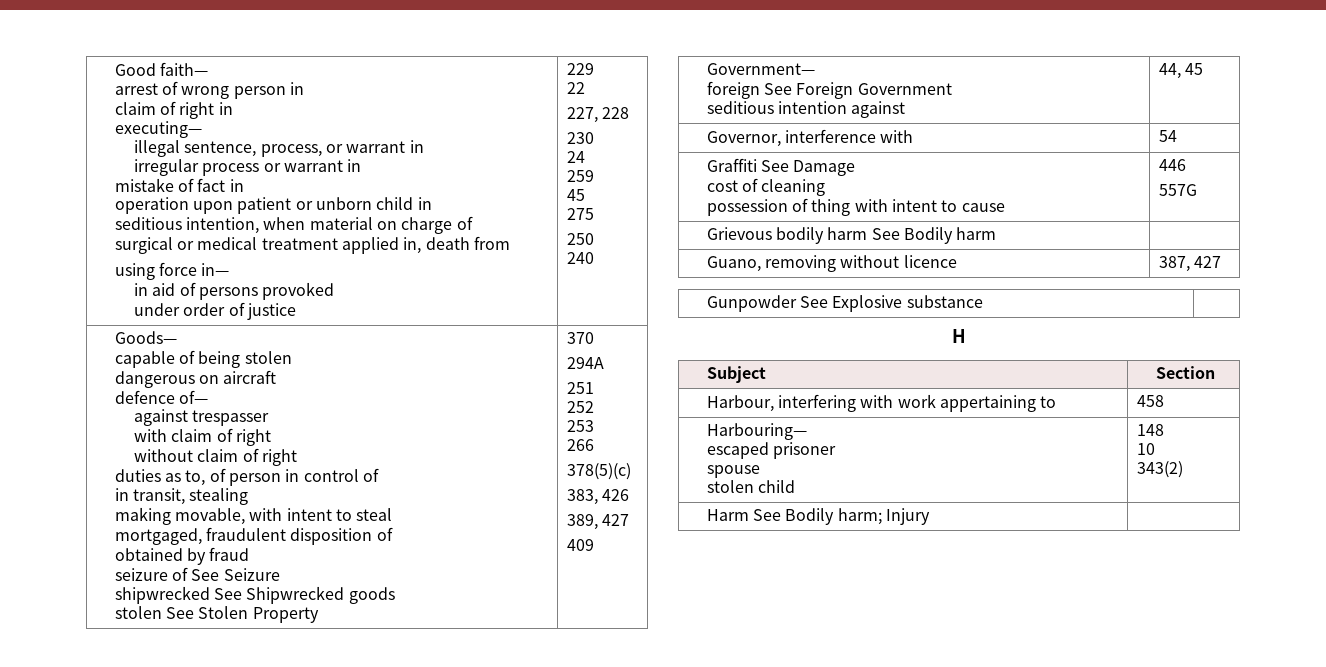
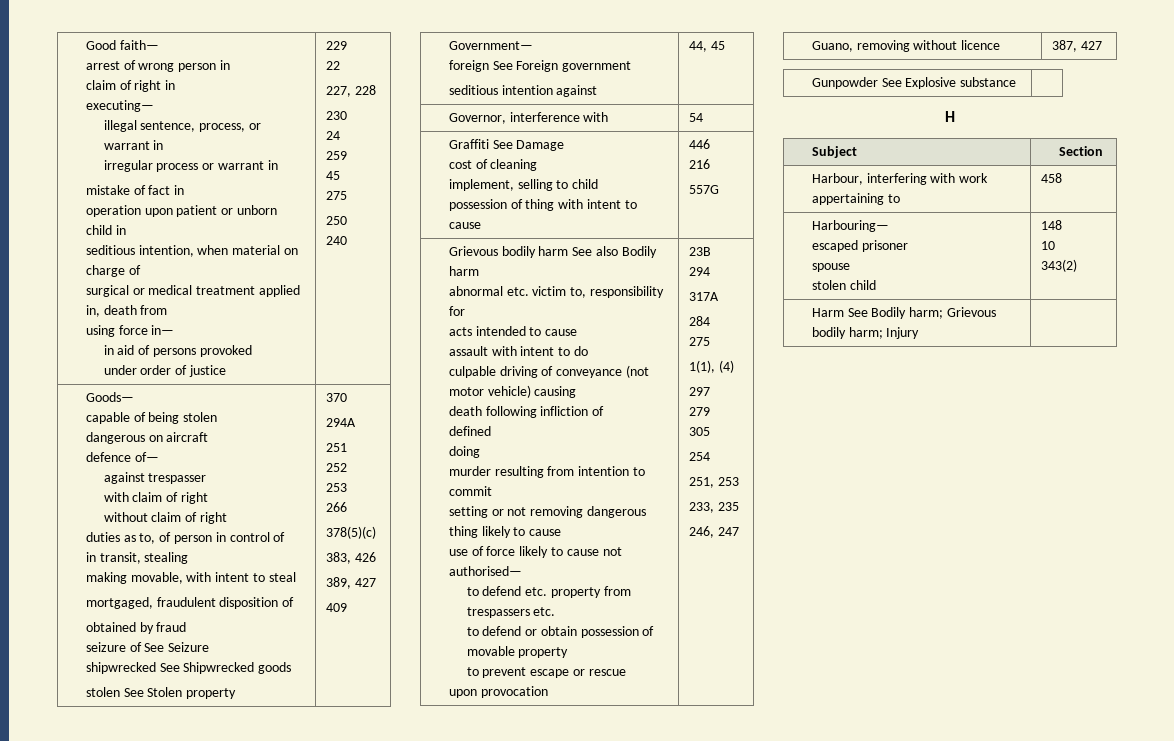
[252,607,319,623] Property -> [186,688,237,699] property
[857,83,952,95] Government -> [562,61,632,72] government
(826, 187) none -> [448,179,599,191] // implement, selling to child
(1186, 165) none -> [689,159,711,169] // 216
(900, 234) none -> [596,246,619,256] also
(997, 233) | -> [448,286,665,298] [448,306,465,316] [448,326,578,336] [448,346,589,356] [448,365,650,378] [448,385,577,398] [448,406,605,418] [448,426,491,436] [448,446,480,458] [448,466,646,478] [448,486,492,496] [448,506,647,518] [448,526,562,538] [448,546,622,558] [448,566,522,576] [466,586,631,598] [466,607,556,618] [466,626,655,638] [466,646,569,658] [466,667,626,678] [448,686,548,698] [689,247,712,256] [689,267,711,276] [689,292,720,301] [689,316,711,326] [689,337,711,346] [689,360,735,373] [689,387,711,396] [689,407,711,416] [689,427,711,436] [689,452,711,461] [689,477,740,488] [689,502,740,513] [689,526,740,538] // abnormal etc. victim to, responsibility for // acts intended to cause // assault with intent to do // culpable driving of conveyance (not motor vehicle) causing // death following infliction of // defined // doing // murder resulting from intention to commit // setting or not removing dangerous thing likely to cause // use of force likely to cause not authorised— // to defend etc. property from trespassers etc. // to defend or obtain possession of movable property // to prevent escape or rescue // upon provocation | 23B // 294 // 317A // 284 // 275 // 1(1), (4) // 297 // 279 // 305 // 254 // 251, 253 // 233, 235 // 246, 247
(882, 516) none -> [947,307,997,317] [811,327,883,339] Grievous bodily harm;

